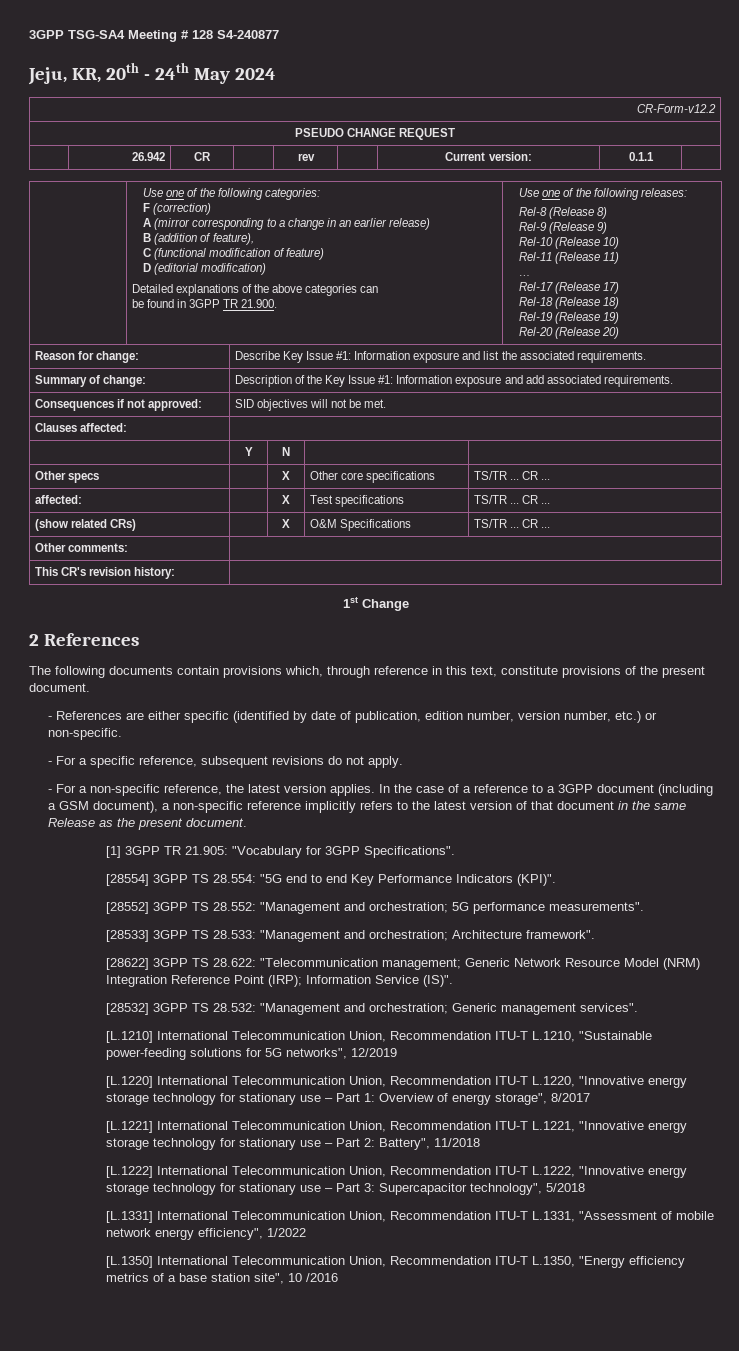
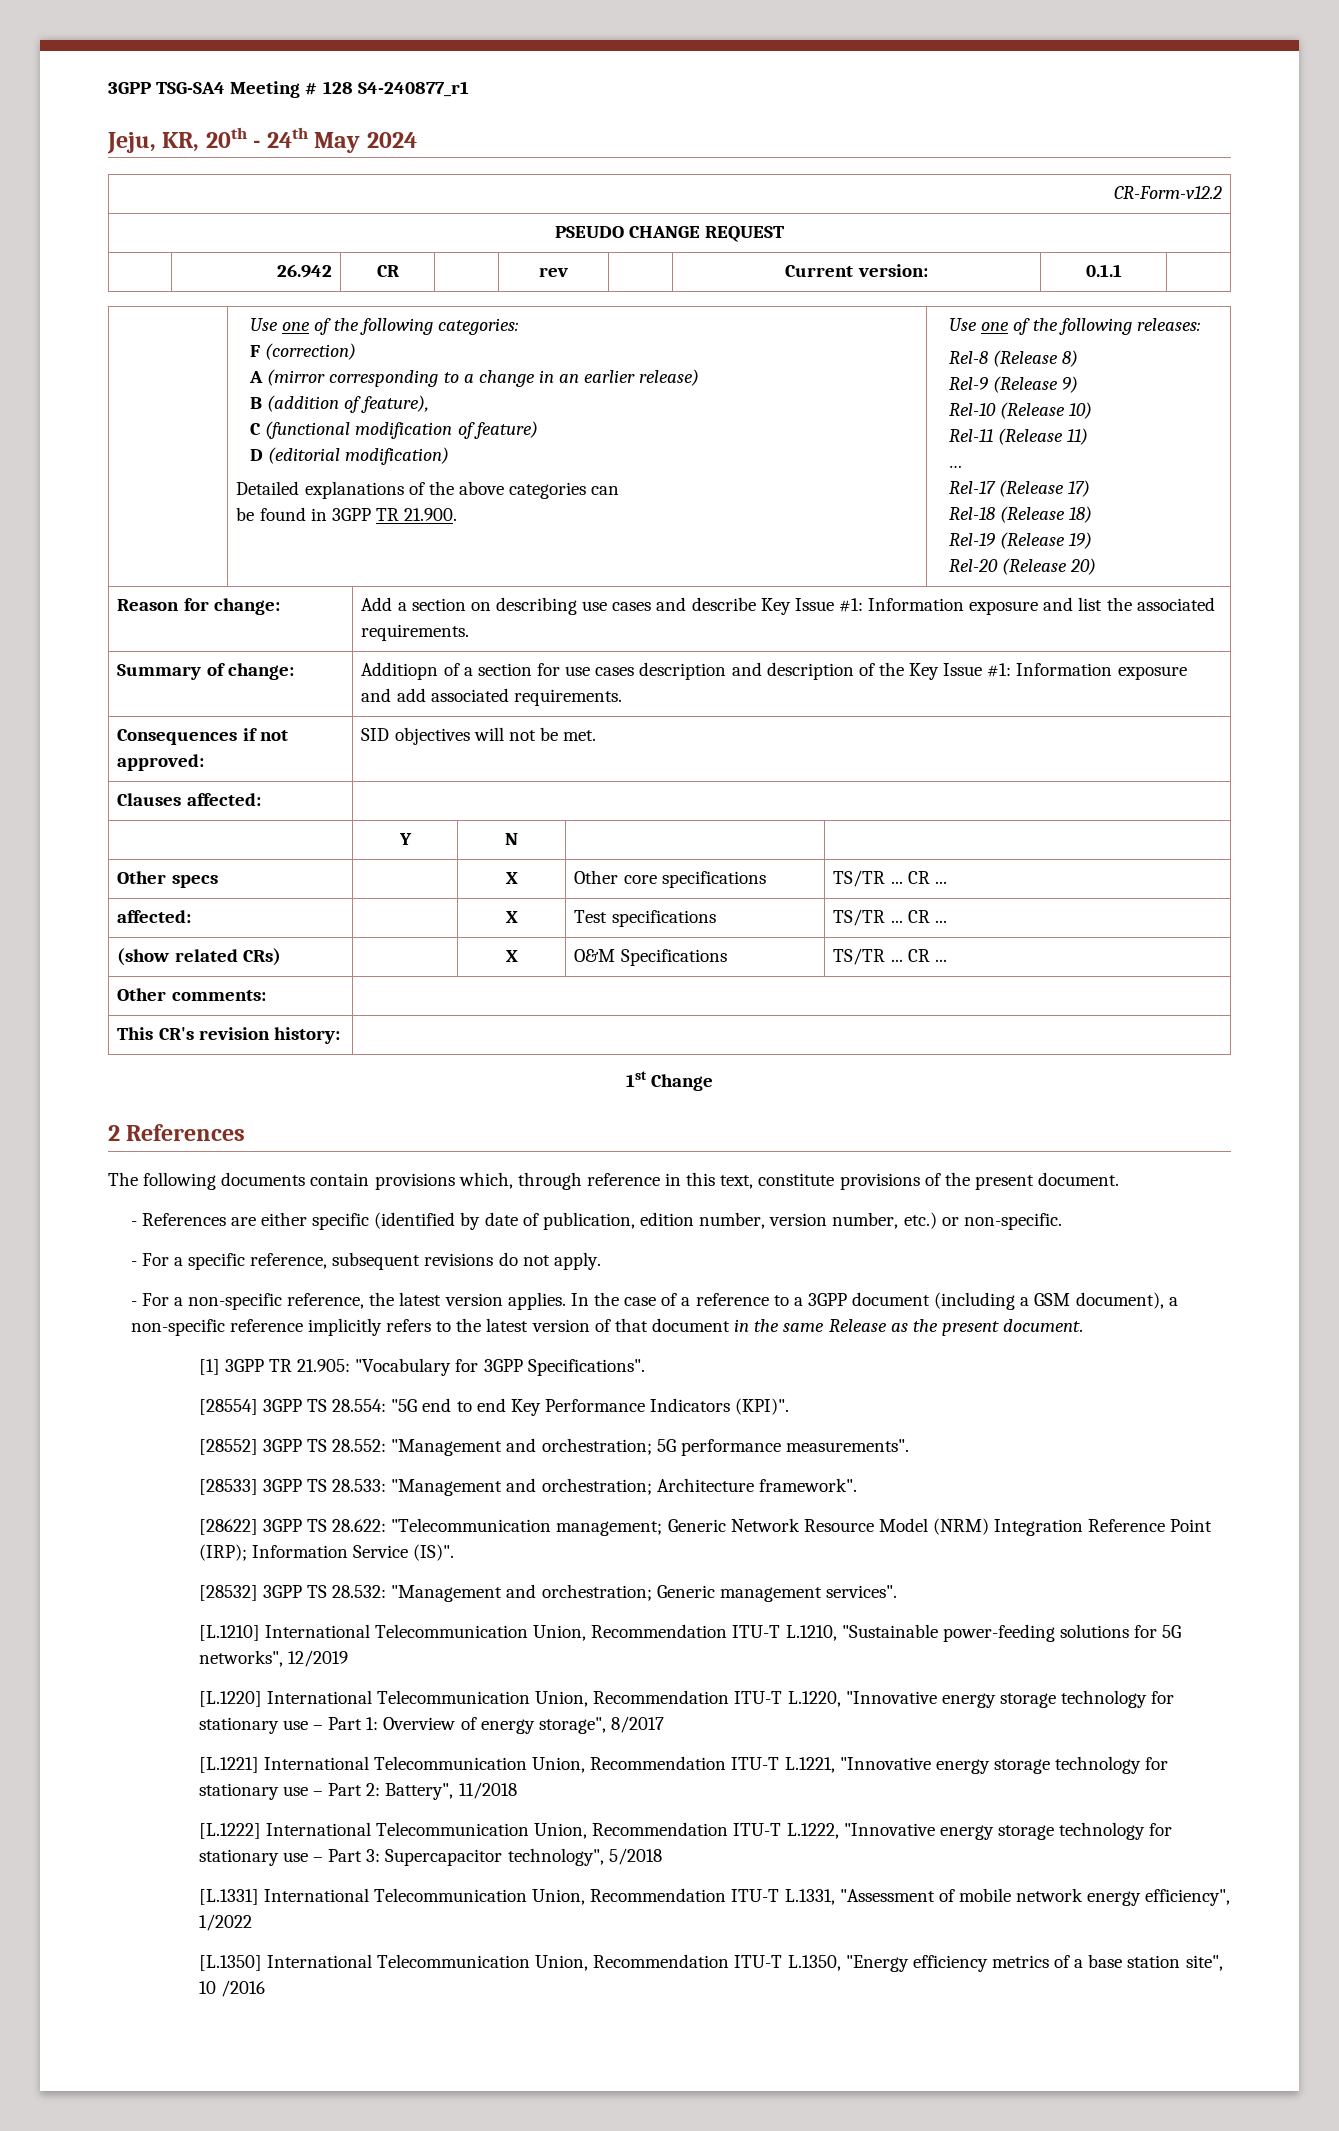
[217,30,279,39] S4-240877 -> [357,81,469,97] S4-240877_r1
[234,351,280,360] Describe -> [361,597,756,615] Add a section on describing use cases and describe
[234,375,292,387] Description -> [361,662,854,680] Additiopn of a section for use cases description and description

